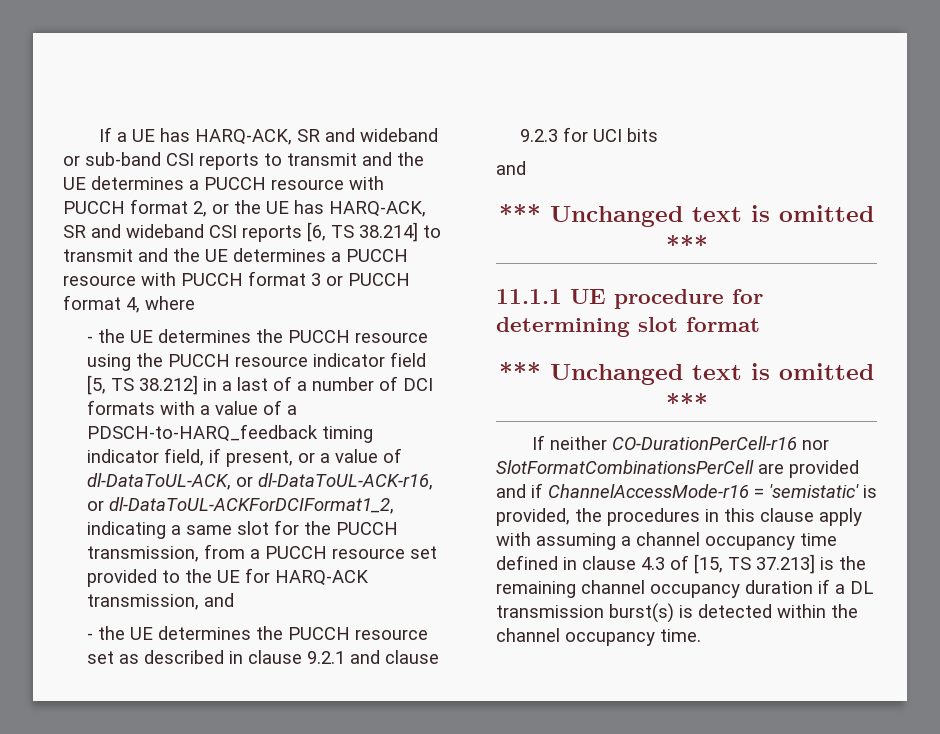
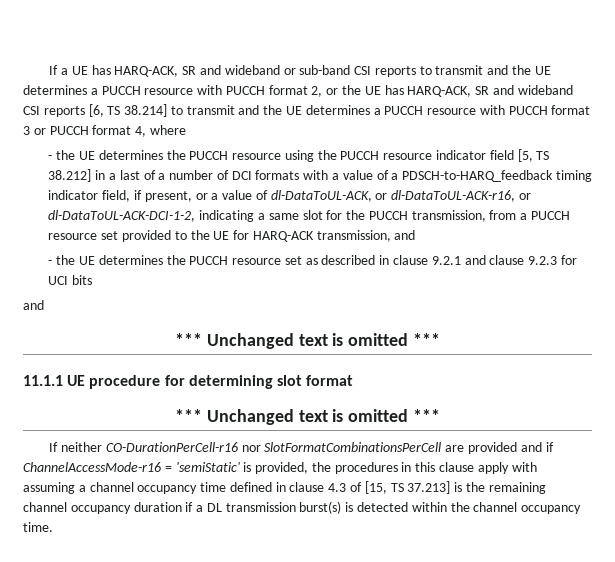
[109,497,395,514] dl-DataToUL-ACKForDCIFormat1_2, -> [48,210,196,222] dl-DataToUL-ACK-DCI-1-2,
[769,484,859,498] 'semistatic' -> [175,462,240,472] 'semiStatic'

